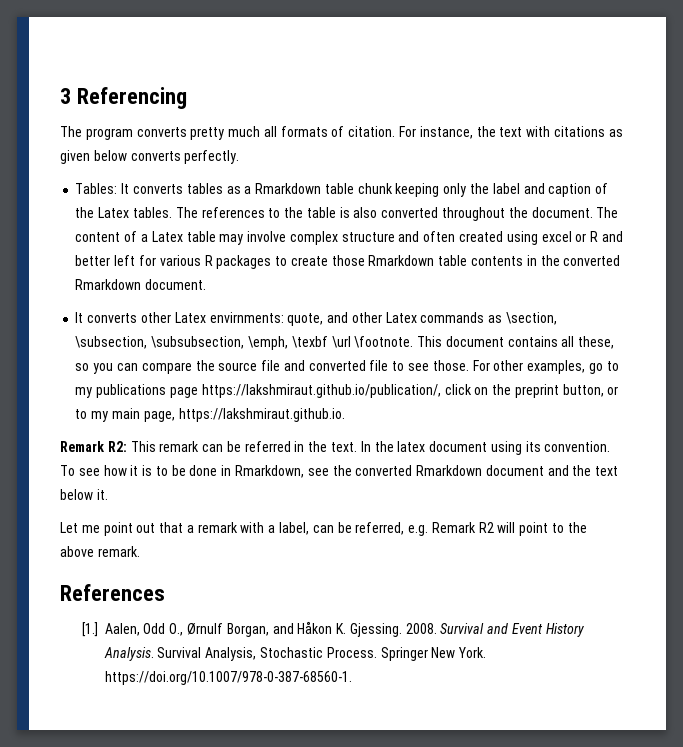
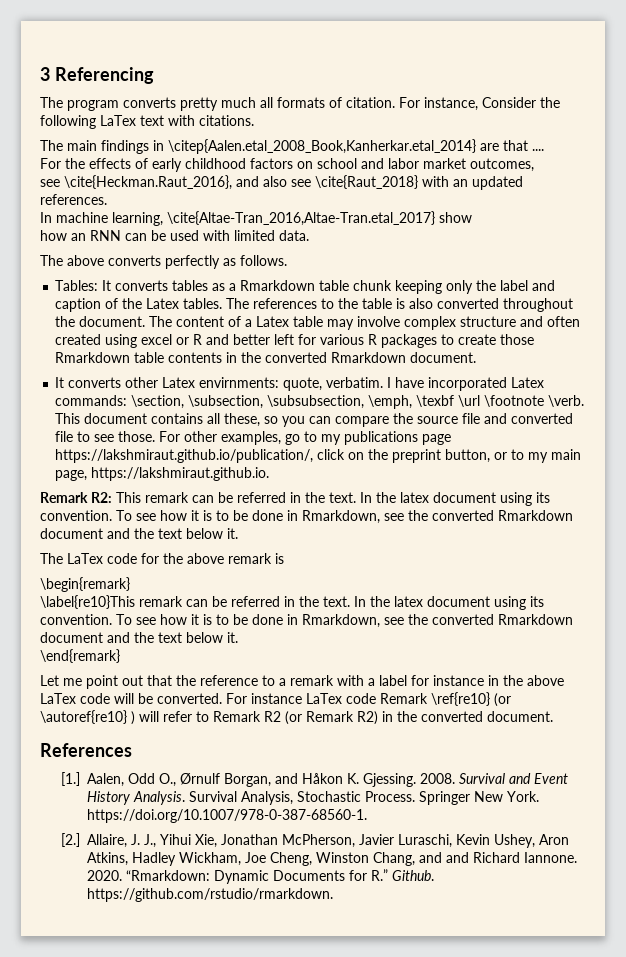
[476,126,623,137] [60,150,240,164] the text with citations as given below converts perfectly. -> [482,97,560,108] [40,115,254,129] [40,139,544,154] [40,158,534,172] [40,175,523,190] [40,194,107,205] [40,211,472,226] [40,230,309,241] [40,255,287,269] Consider the following LaTex text with citations. // The main findings in \citep{Aalen.etal_2008_Book,Kanherkar.etal_2014} are that .... // For the effects of early childhood factors on school and labor market outcomes, // see \cite{Heckman.Raut_2016}, and also see \cite{Raut_2018} with an updated references. // In machine learning, \cite{Altae-Tran_2016,Altae-Tran.etal_2017} show // how an RNN can be used with limited data. // The above converts perfectly as follows.
[327,312,503,323] and other Latex commands as -> [326,377,545,391] [55,395,128,406] verbatim. I have incorporated Latex commands:
[354,336,414,348] \footnote. -> [484,395,585,407] \footnote \verb.
(108, 494) none -> [40,553,284,564] [40,577,130,592] [40,595,544,610] [40,614,573,628] [40,632,238,643] [40,649,120,663] // The LaTex code for the above remark is // \begin{remark} // \label{re10}This remark can be referred in the text. In the latex document using its convention. To see how it is to be done in Rmarkdown, see the converted Rmarkdown document and the text below it. // \end{remark}
(184, 527) none -> [176,675,275,686] the reference to
[279,522,587,536] [60,546,140,557] label, can be referred, e.g. Remark R2 will point to the above remark. -> [379,675,564,686] [40,692,511,707] [40,710,553,725] label for instance in the above LaTex code will be converted. For instance LaTex code Remark \ref{re10} (or \autoref{re10} ) will refer to Remark R2 (or Remark R2) in the converted document.
(352, 678) none -> [61,833,570,848] [87,852,578,866] [87,869,435,884] [87,888,334,902] // [2.] Allaire, J. J., Yihui Xie, Jonathan McPherson, Javier Luraschi, Kevin Ushey, Aron Atkins, Hadley Wickham, Joe Cheng, Winston Chang, and and Richard Iannone. 2020. “Rmarkdown: Dynamic Documents for R.” Github. https://github.com/rstudio/rmarkdown.

